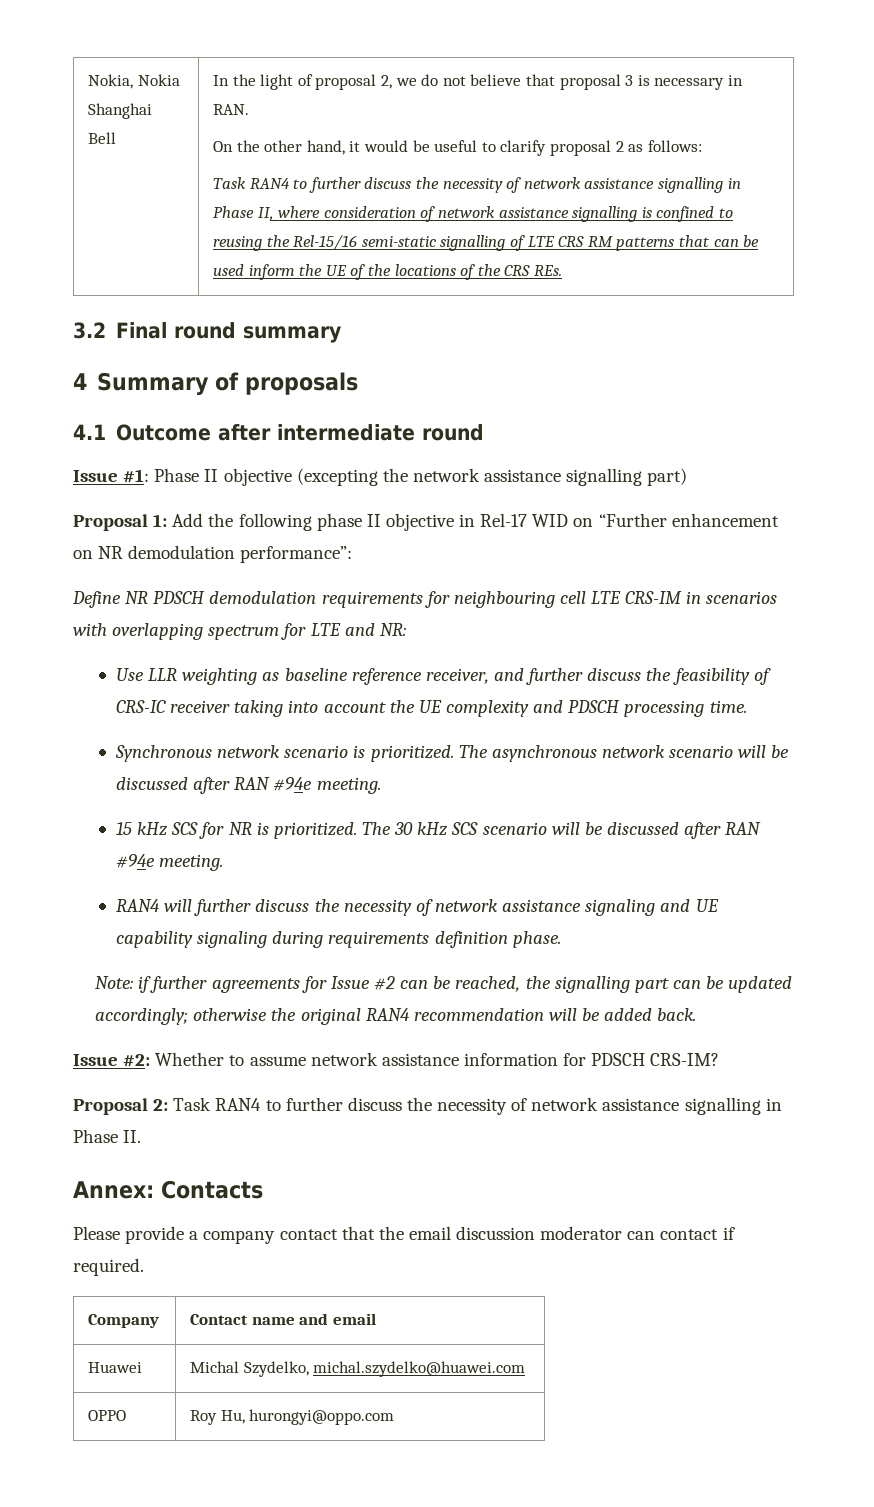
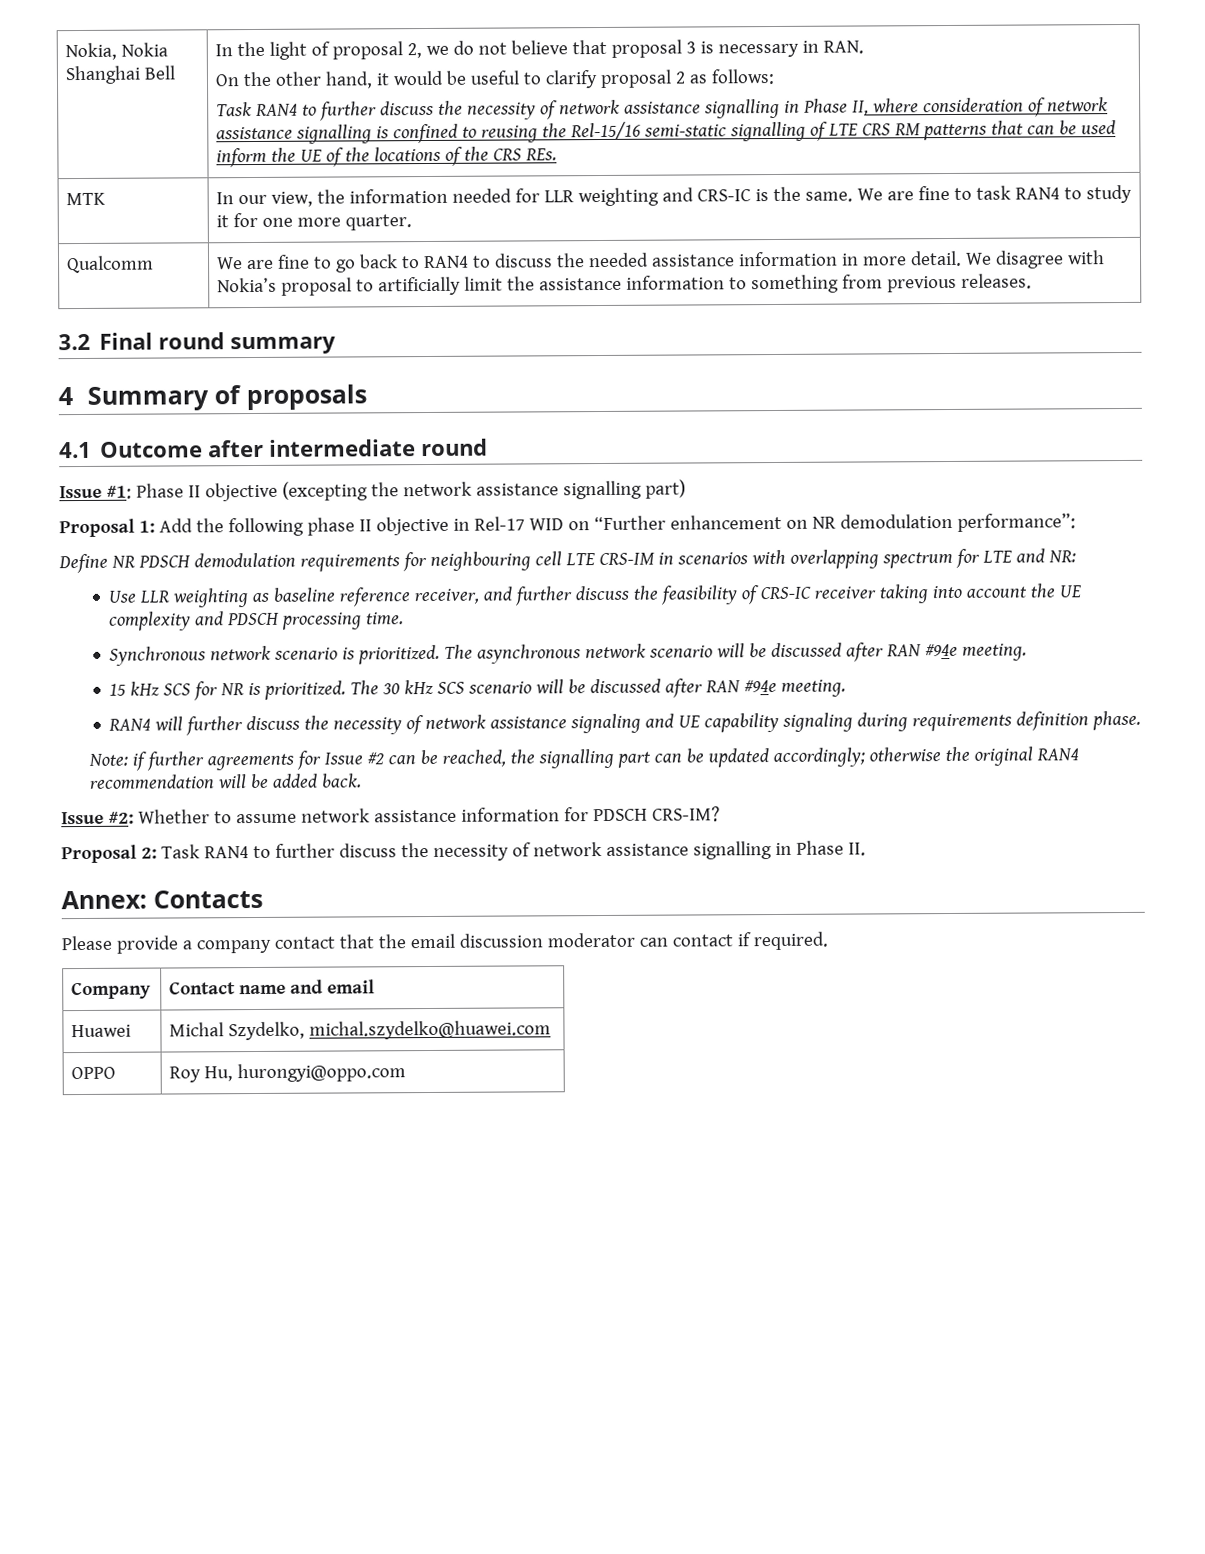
(563, 270) none -> [66,192,107,206] [216,184,1132,207] [216,212,413,231] [66,255,155,274] [216,250,1105,273] [217,273,1033,296] // MTK | In our view, the information needed for LLR weighting and CRS-IC is the same. We are fine to task RAN4 to study it for one more quarter. // Qualcomm | We are fine to go back to RAN4 to discuss the needed assistance information in more detail. We disagree with Nokia’s proposal to artificially limit the assistance information to something from previous releases.

